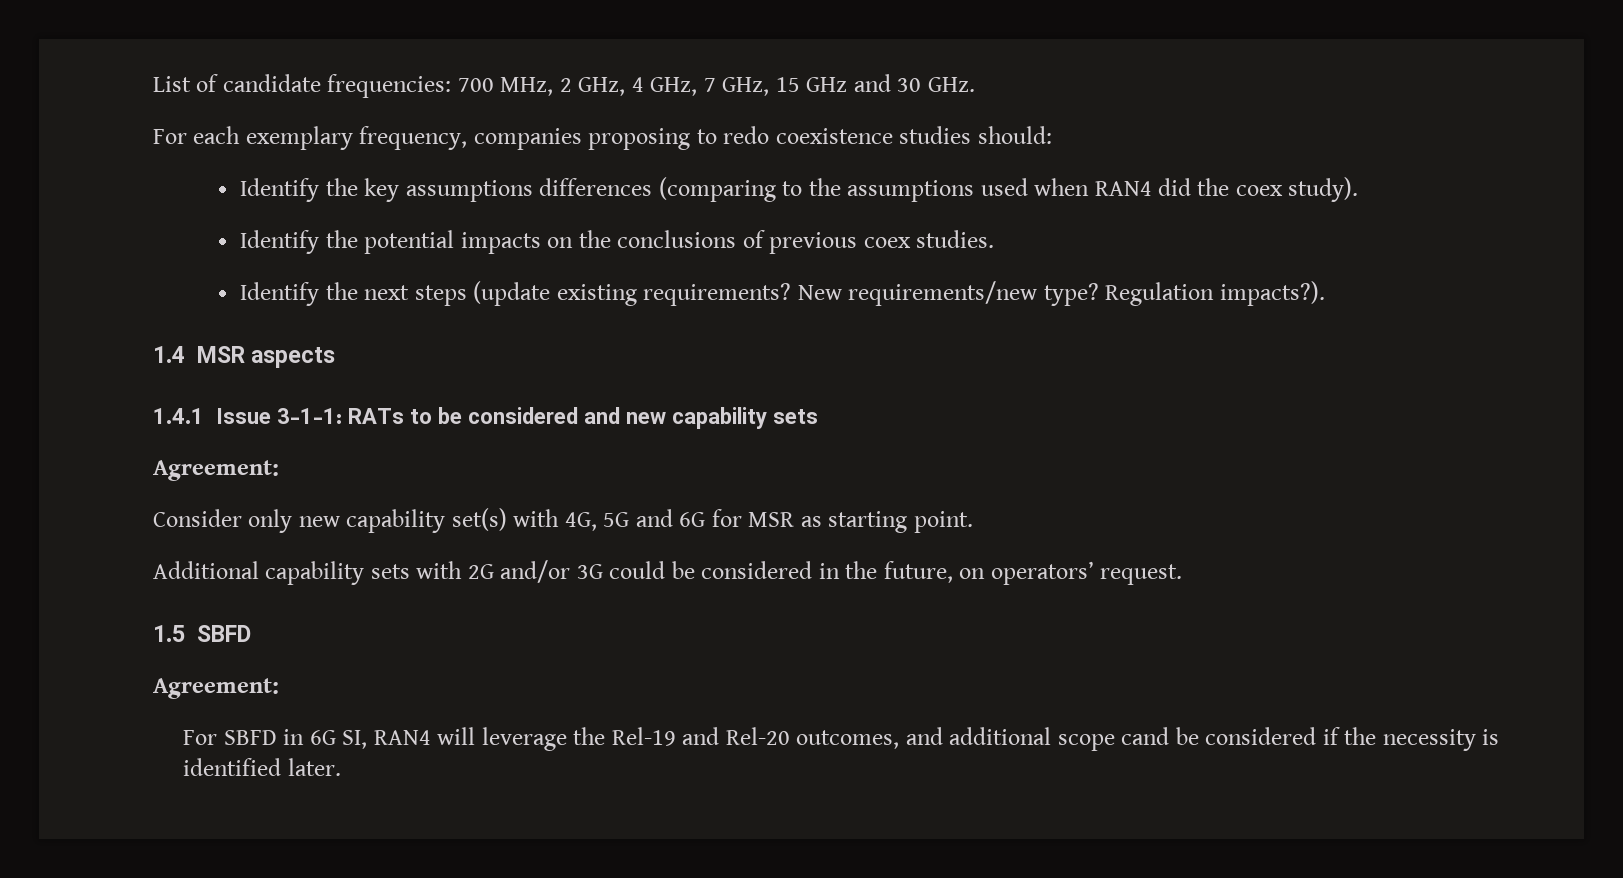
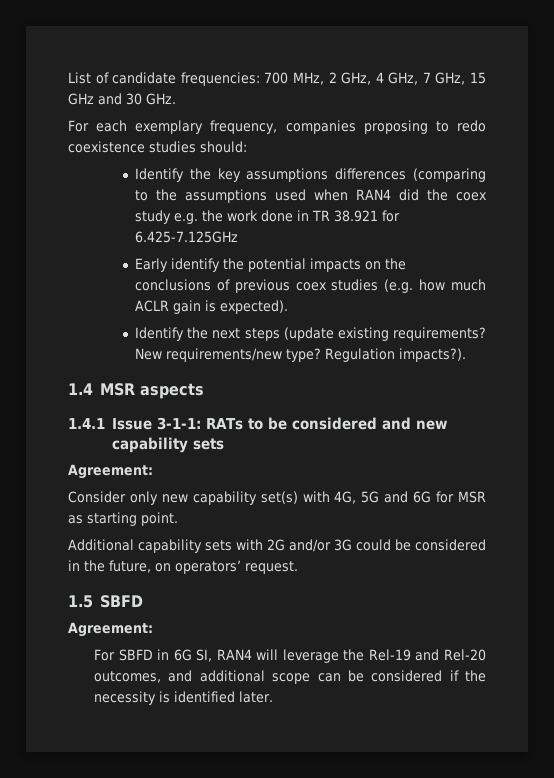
[1288,177,1359,202] [240,230,320,254] study). // Identify -> [135,210,401,224] [135,231,239,243] [135,258,221,272] study e.g. the work done in TR 38.921 for 6.425-7.125GHz // Early identify
[916,230,995,248] studies. -> [331,279,487,293] [135,300,289,314] studies (e.g. how much ACLR gain is expected).
[1121,727,1170,745] cand -> [317,673,341,682] can

